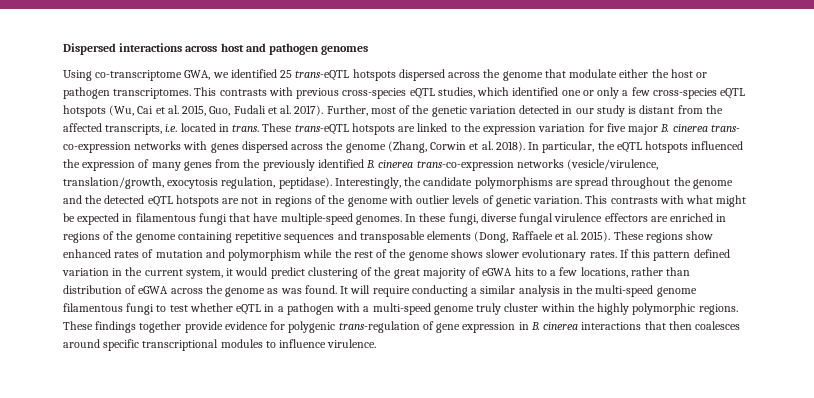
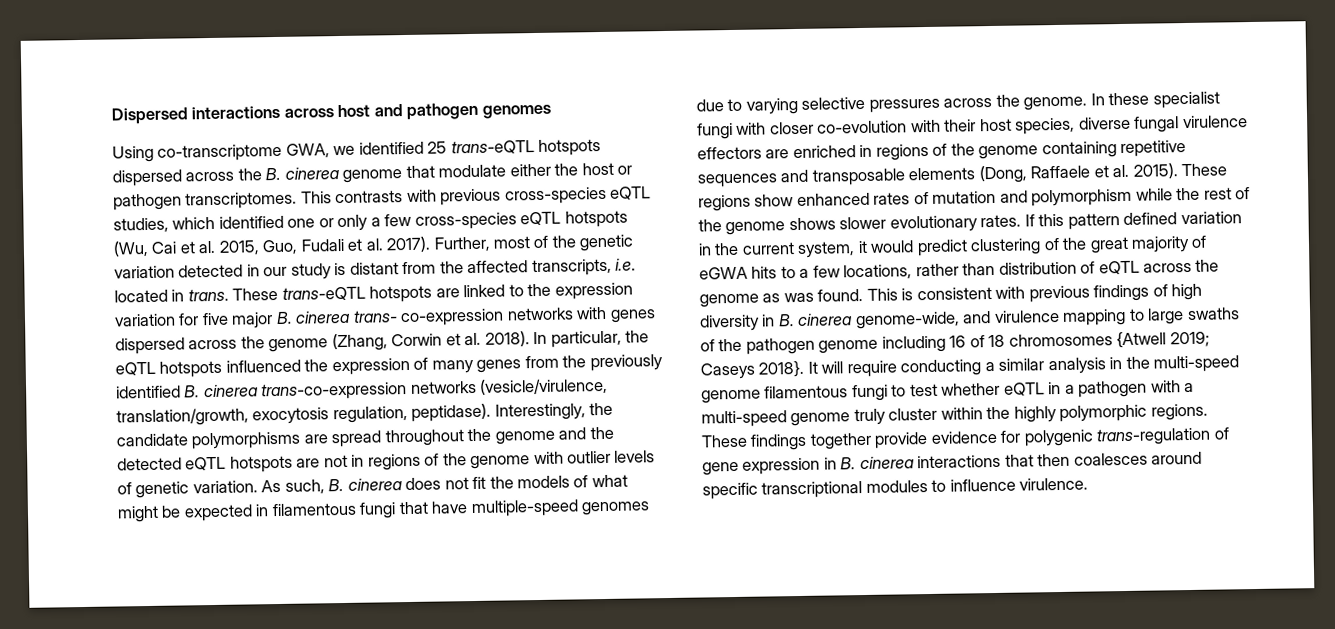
(501, 73) none -> [265,167,339,181] B. cinerea
[585,195,684,204] This contrasts with -> [261,475,589,494] As such, B. cinerea does not fit the models of
[355,213,478,225] genomes. In these fungi, -> [581,501,651,516] [696,91,1220,115] [697,117,1076,140] genomes due to varying selective pressures across the genome. In these specialist fungi with closer co-evolution with their host species,
[138,286,169,294] eGWA -> [1098,260,1140,275] eQTL
(337, 289) none -> [866,283,1203,303] [700,307,1240,332] [700,331,1210,355] [700,360,805,380] This is consistent with previous findings of high diversity in B. cinerea genome-wide, and virulence mapping to large swaths of the pathogen genome including 16 of 18 chromosomes {Atwell 2019; Caseys 2018}.

